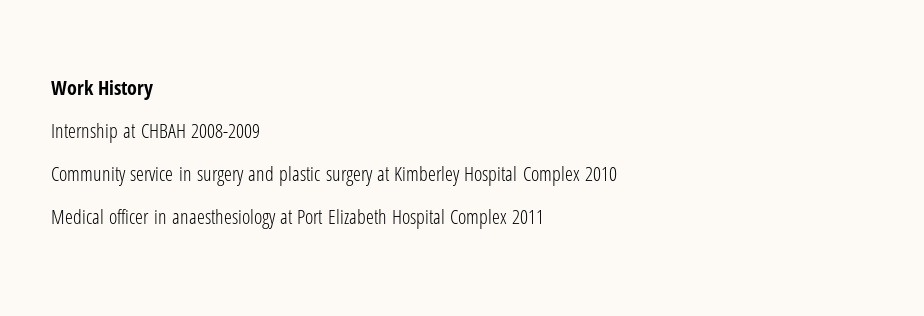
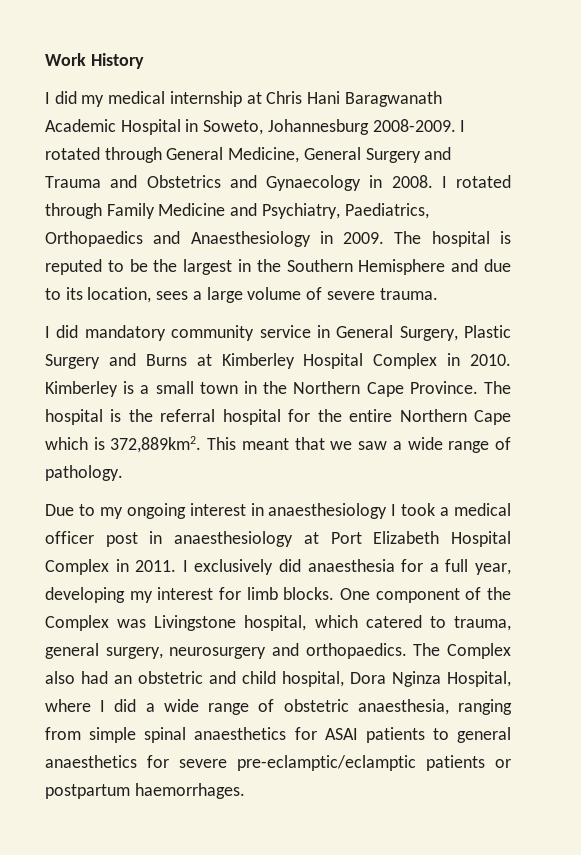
[51,123,260,143] [51,166,617,186] [51,209,150,224] Internship at CHBAH 2008-2009 // Community service in surgery and plastic surgery at Kimberley Hospital Complex 2010 // Medical officer -> [45,91,442,107] [45,119,466,135] [45,147,452,163] [45,175,511,191] [45,203,429,219] [45,231,511,247] [45,259,512,275] [45,287,438,303] [45,325,511,341] [45,353,511,369] [45,381,511,397] [45,409,512,425] [45,436,512,453] [45,465,123,481] [45,503,511,519] [45,531,138,547] I did my medical internship at Chris Hani Baragwanath Academic Hospital in Soweto, Johannesburg 2008-2009. I rotated through General Medicine, General Surgery and Trauma and Obstetrics and Gynaecology in 2008. I rotated through Family Medicine and Psychiatry, Paediatrics, Orthopaedics and Anaesthesiology in 2009. The hospital is reputed to be the largest in the Southern Hemisphere and due to its location, sees a large volume of severe trauma. // I did mandatory community service in General Surgery, Plastic Surgery and Burns at Kimberley Hospital Complex in 2010. Kimberley is a small town in the Northern Cape Province. The hospital is the referral hospital for the entire Northern Cape which is 372,889km2. This meant that we saw a wide range of pathology. // Due to my ongoing interest in anaesthesiology I took a medical officer post
[512,210,545,224] 2011 -> [115,559,512,575] [45,587,512,603] [45,615,512,631] [45,643,512,659] [45,671,511,687] [45,699,512,715] [45,727,511,743] [45,755,511,771] [45,783,245,799] in 2011. I exclusively did anaesthesia for a full year, developing my interest for limb blocks. One component of the Complex was Livingstone hospital, which catered to trauma, general surgery, neurosurgery and orthopaedics. The Complex also had an obstetric and child hospital, Dora Nginza Hospital, where I did a wide range of obstetric anaesthesia, ranging from simple spinal anaesthetics for ASAI patients to general anaesthetics for severe pre-eclamptic/eclamptic patients or postpartum haemorrhages.

